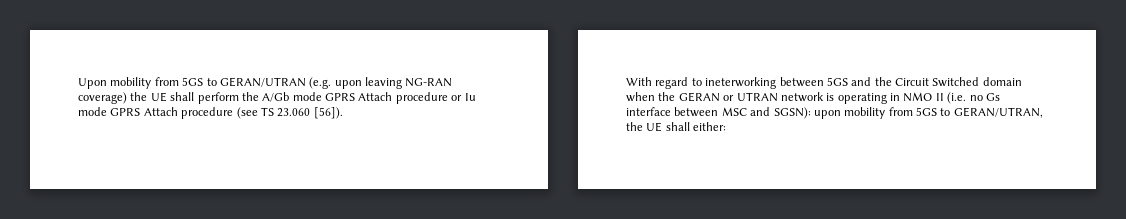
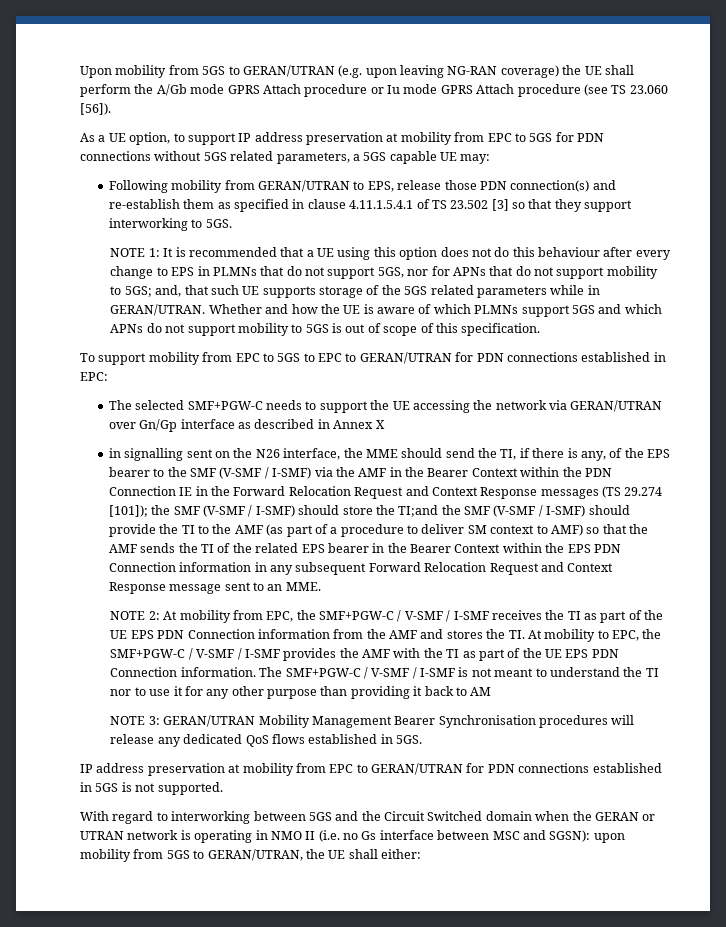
(343, 113) none -> [80,132,604,145] [80,151,491,164] [108,180,616,193] [108,199,633,212] [108,218,232,231] [110,247,671,260] [110,266,658,279] [110,285,600,298] [110,304,662,317] [110,323,541,336] [80,352,666,365] [80,372,108,381] [108,400,663,413] [108,419,385,432] [108,448,671,461] [108,467,612,479] [108,486,663,499] [108,505,630,517] [108,524,649,537] [108,543,621,553] [108,562,614,575] [108,582,321,594] [110,610,664,623] [110,629,662,642] [110,648,619,661] [110,667,659,679] [110,686,492,699] [110,715,635,728] [110,734,423,747] [80,763,662,776] [80,782,223,795] // As a UE option, to support IP address preservation at mobility from EPC to 5GS for PDN connections without 5GS related parameters, a 5GS capable UE may: // Following mobility from GERAN/UTRAN to EPS, release those PDN connection(s) and re-establish them as specified in clause 4.11.1.5.4.1 of TS 23.502 [3] so that they support interworking to 5GS. // NOTE 1: It is recommended that a UE using this option does not do this behaviour after every change to EPS in PLMNs that do not support 5GS, nor for APNs that do not support mobility to 5GS; and, that such UE supports storage of the 5GS related parameters while in GERAN/UTRAN. Whether and how the UE is aware of which PLMNs support 5GS and which APNs do not support mobility to 5GS is out of scope of this specification. // To support mobility from EPC to 5GS to EPC to GERAN/UTRAN for PDN connections established in EPC: // The selected SMF+PGW-C needs to support the UE accessing the network via GERAN/UTRAN over Gn/Gp interface as described in Annex X // in signalling sent on the N26 interface, the MME should send the TI, if there is any, of the EPS bearer to the SMF (V-SMF / I-SMF) via the AMF in the Bearer Context within the PDN Connection IE in the Forward Relocation Request and Context Response messages (TS 29.274 [101]); the SMF (V-SMF / I-SMF) should store the TI;and the SMF (V-SMF / I-SMF) should provide the TI to the AMF (as part of a procedure to deliver SM context to AMF) so that the AMF sends the TI of the related EPS bearer in the Bearer Context within the EPS PDN Connection information in any subsequent Forward Relocation Request and Context Response message sent to an MME. // NOTE 2: At mobility from EPC, the SMF+PGW-C / V-SMF / I-SMF receives the TI as part of the UE EPS PDN Connection information from the AMF and stores the TI. At mobility to EPC, the SMF+PGW-C / V-SMF / I-SMF provides the AMF with the TI as part of the UE EPS PDN Connection information. The SMF+PGW-C / V-SMF / I-SMF is not meant to understand the TI nor to use it for any other purpose than providing it back to AM // NOTE 3: GERAN/UTRAN Mobility Management Bearer Synchronisation procedures will release any dedicated QoS flows established in 5GS. // IP address preservation at mobility from EPC to GERAN/UTRAN for PDN connections established in 5GS is not supported.
[705,77,777,89] ineterworking -> [171,811,251,824] interworking

